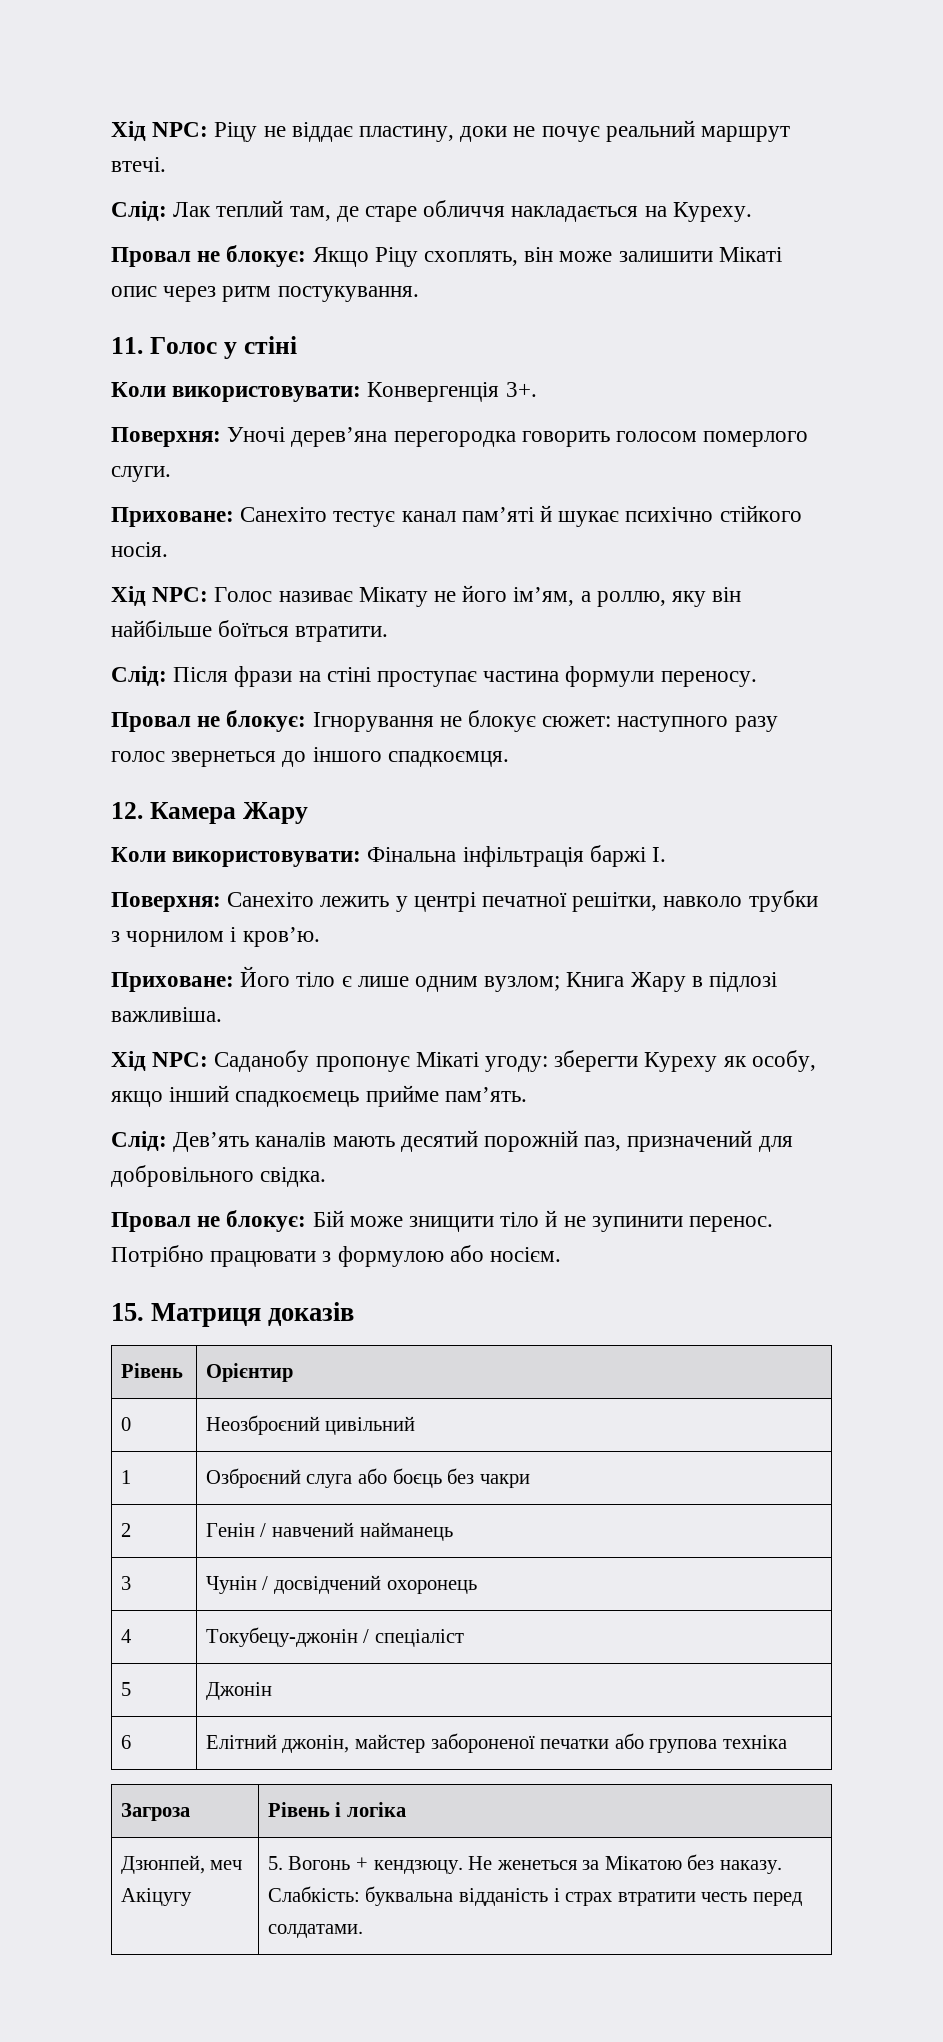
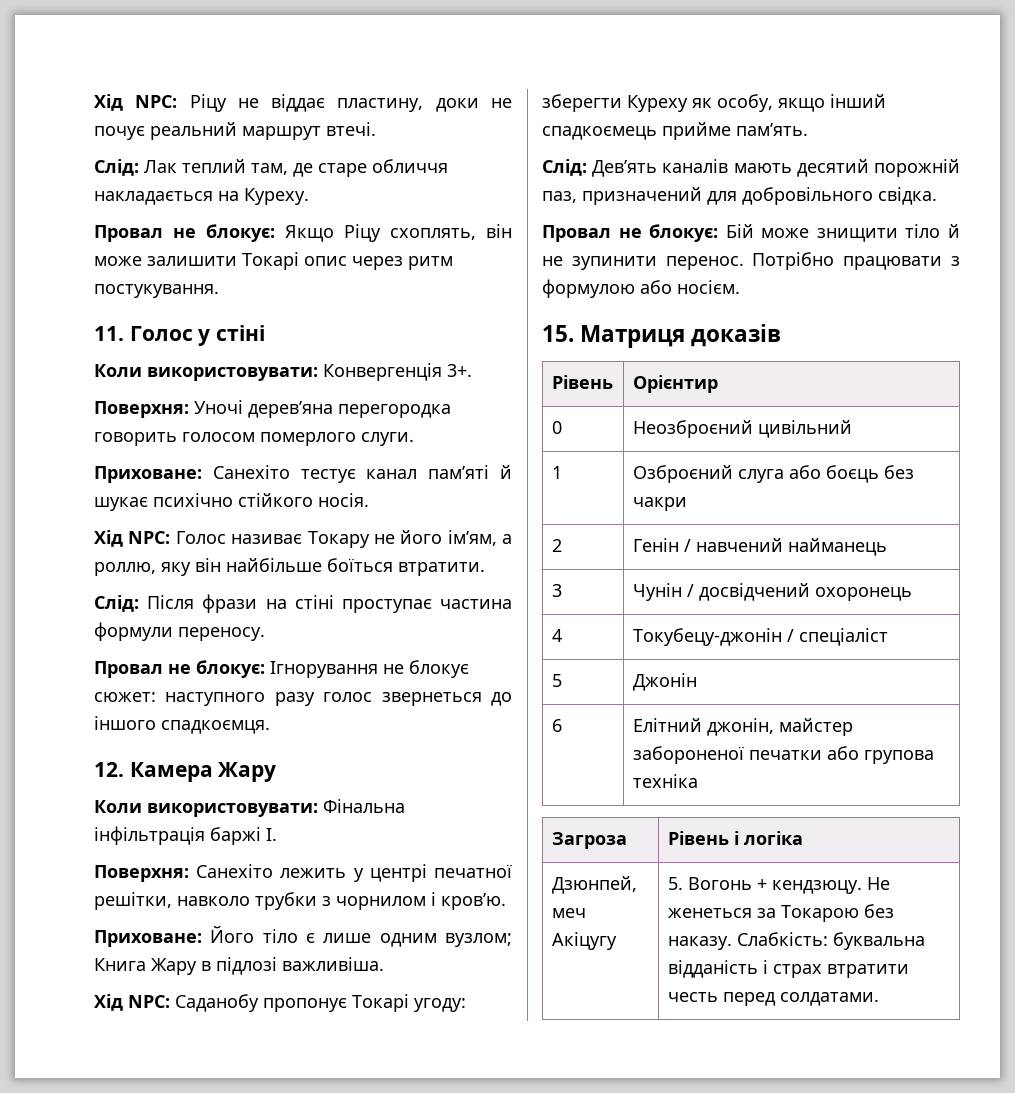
[718,247,782,262] Мікаті -> [242,252,299,270] Токарі
[358,587,428,607] Мікату -> [307,531,370,548] Токару
[415,1052,479,1067] Мікаті -> [352,994,409,1012] Токарі
[604,1856,682,1870] Мікатою -> [780,905,859,922] Токарою

